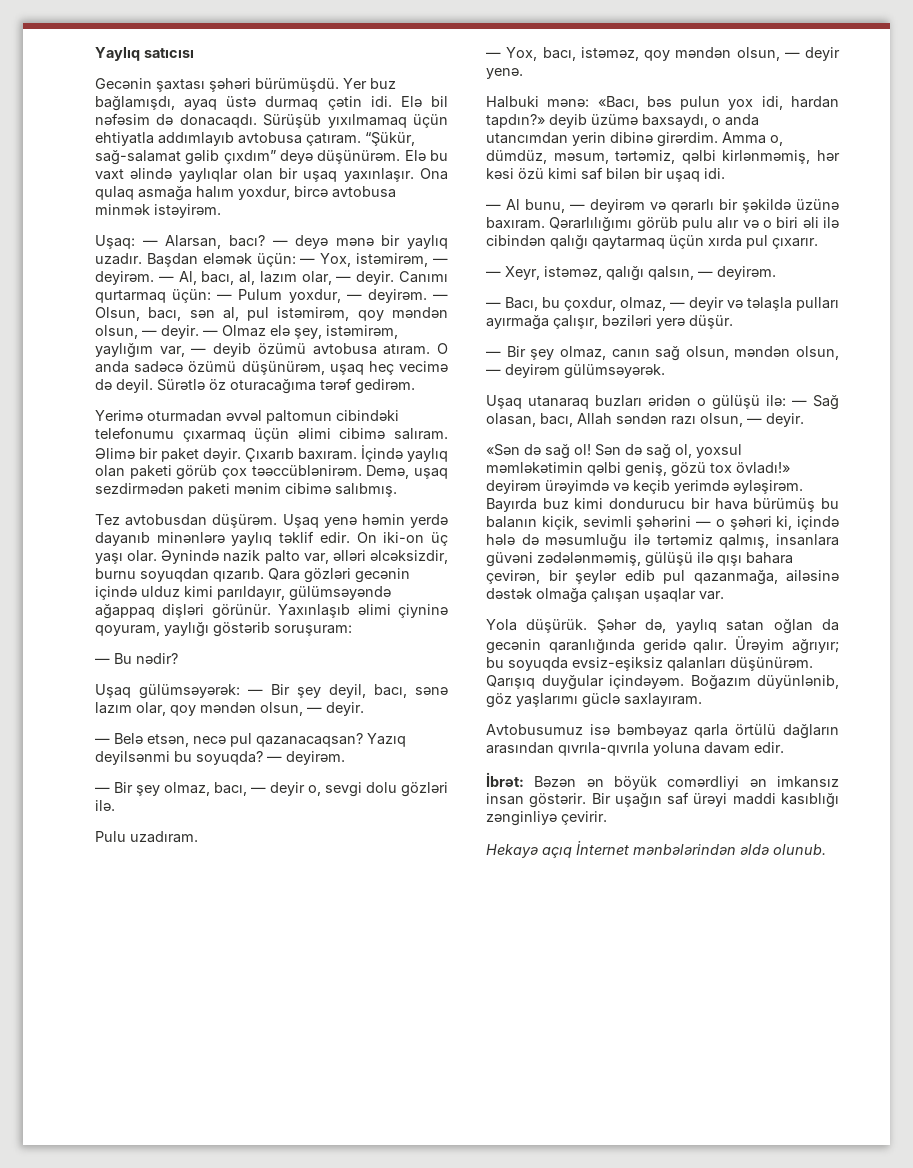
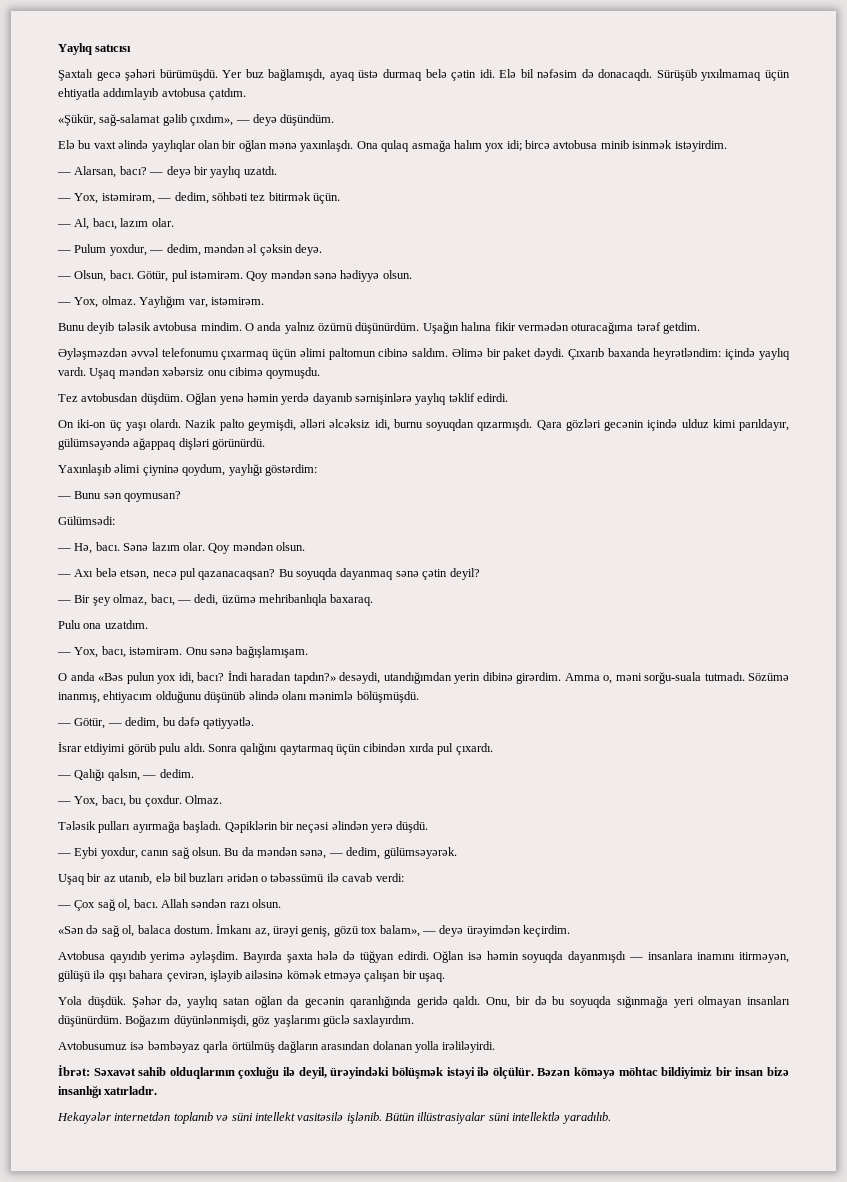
[95,78,205,92] Gecənin şaxtası -> [58,69,121,81] Şaxtalı gecə
(319, 103) none -> [425,69,447,78] belə
[306,132,415,146] [95,150,401,165] çatıram. “Şükür, sağ-salamat gəlib çıxdım” deyə düşünürəm. -> [209,88,247,100] [58,114,335,126] çatdım. // «Şükür, sağ-salamat gəlib çıxdım», — deyə düşündüm. //
[303,168,414,182] uşaq yaxınlaşır. -> [238,140,354,152] oğlan mənə yaxınlaşdı.
[238,186,396,200] [95,204,221,218] [95,235,135,249] yoxdur, bircə avtobusa minmək istəyirəm. // Uşaq: -> [485,140,727,152] yox idi; bircə avtobusa minib isinmək istəyirdim. //
[335,238,374,246] mənə -> (191, 172) none
[95,253,448,267] [95,271,448,285] [95,289,448,303] [95,307,448,321] [95,325,398,339] [95,343,448,358] [95,361,448,375] [95,378,415,394] [95,410,399,424] [95,427,448,442] [95,445,448,462] [95,465,448,480] [95,483,397,497] uzadır. Başdan eləmək üçün: — Yox, istəmirəm, — deyirəm. — Al, bacı, al, lazım olar, — deyir. Canımı qurtarmaq üçün: — Pulum yoxdur, — deyirəm. — Olsun, bacı, sən al, pul istəmirəm, qoy məndən olsun, — deyir. — Olmaz elə şey, istəmirəm, yaylığım var, — deyib özümü avtobusa atıram. O anda sadəcə özümü düşünürəm, uşaq heç vecimə də deyil. Sürətlə öz oturacağıma tərəf gedirəm. // Yerimə oturmadan əvvəl paltomun cibindəki telefonumu çıxarmaq üçün əlimi cibimə salıram. Əlimə bir paket dəyir. Çıxarıb baxıram. İçində yaylıq olan paketi görüb çox təəccüblənirəm. Demə, uşaq sezdirmədən paketi mənim cibimə salıbmış. -> [243,166,277,175] [57,192,340,204] [57,218,174,230] [57,244,322,256] [57,270,412,282] [57,296,264,308] [58,322,700,334] [58,348,790,360] [58,367,321,379] uzatdı. // — Yox, istəmirəm, — dedim, söhbəti tez bitirmək üçün. // — Al, bacı, lazım olar. // — Pulum yoxdur, — dedim, məndən əl çəksin deyə. // — Olsun, bacı. Götür, pul istəmirəm. Qoy məndən sənə hədiyyə olsun. // — Yox, olmaz. Yaylığım var, istəmirəm. // Bunu deyib tələsik avtobusa mindim. O anda yalnız özümü düşünürdüm. Uşağın halına fikir vermədən oturacağıma tərəf getdim. // Əyləşməzdən əvvəl telefonumu çıxarmaq üçün əlimi paltomun cibinə saldım. Əlimə bir paket dəydi. Çıxarıb baxanda heyrətləndim: içində yaylıq vardı. Uşaq məndən xəbərsiz onu cibimə qoymuşdu.
[212,514,319,528] düşürəm. Uşaq -> [140,393,218,405] düşdüm. Oğlan
[156,532,225,543] minənlərə -> [355,393,412,405] sərnişinlərə
[319,532,350,543] edir. -> [477,393,509,402] edirdi. //
[127,550,449,564] olar. Əynində nazik palto var, əlləri əlcəksizdir, -> [150,419,390,431] olardı. Nazik palto geymişdi, əlləri əlcəksiz idi,
[213,568,264,582] qızarıb. -> [477,419,533,431] qızarmışdı.
[211,604,271,619] görünür. -> [212,438,266,450] görünürdü. //
[95,622,352,637] [95,653,178,664] [95,684,448,699] [95,702,364,716] [95,733,406,747] [95,751,345,765] qoyuram, yaylığı göstərib soruşuram: // — Bu nədir? // Uşaq gülümsəyərək: — Bir şey deyil, bacı, sənə lazım olar, qoy məndən olsun, — deyir. // — Belə etsən, necə pul qazanacaqsan? Yazıq deyilsənmi bu soyuqda? — deyirəm. -> [182,464,317,476] [57,491,182,502] [58,516,115,525] [57,542,305,554] [57,568,480,580] qoydum, yaylığı göstərdim: // — Bunu sən qoymusan? // Gülümsədi: // — Hə, bacı. Sənə lazım olar. Qoy məndən olsun. // — Axı belə etsən, necə pul qazanacaqsan? Bu soyuqda dayanmaq sənə çətin deyil?
[270,782,448,797] [95,800,115,811] deyir o, sevgi dolu gözləri ilə. -> [194,594,374,606] dedi, üzümə mehribanlıqla baxaraq.
[130,831,198,843] [486,47,840,61] [486,68,523,79] [486,96,839,110] [486,114,759,128] [486,132,568,144] uzadıram. // — Yox, bacı, istəməz, qoy məndən olsun, — deyir yenə. // Halbuki mənə: «Bacı, bəs pulun yox idi, hardan tapdın?» deyib üzümə baxsaydı, o anda utancımdan -> [83,620,148,629] [57,646,309,658] [58,671,452,684] ona uzatdım. // — Yox, bacı, istəmirəm. Onu sənə bağışlamışam. // O anda «Bəs pulun yox idi, bacı? İndi haradan tapdın?» desəydi, utandığımdan
[486,150,840,164] [486,167,725,182] [486,199,839,213] [486,217,839,232] [486,235,588,250] dümdüz, məsum, tərtəmiz, qəlbi kirlənməmiş, hər kəsi özü kimi saf bilən bir uşaq idi. // — Al bunu, — deyirəm və qərarlı bir şəkildə üzünə baxıram. Qərarlılığımı görüb pulu alır və o biri əli ilə cibindən qalığı -> [615,672,789,684] [58,691,419,703] [57,717,255,729] [58,742,278,755] məni sorğu-suala tutmadı. Sözümə inanmış, ehtiyacım olduğunu düşünüb əlində olanı mənimlə bölüşmüşdü. // — Götür, — dedim, bu dəfə qətiyyətlə. // İsrar etdiyimi görüb pulu aldı. Sonra qalığını
(704, 242) none -> [363,743,407,752] cibindən
[772,238,818,249] [486,266,644,281] çıxarır. // — Xeyr, istəməz, qalığı -> [455,743,493,755] [57,769,106,781] çıxardı. // — Qalığı
[717,266,776,280] [486,297,839,311] [486,315,733,330] [486,346,839,361] [486,364,665,379] [486,395,839,410] [486,413,804,427] [486,444,742,459] [486,462,790,477] [486,480,803,494] [486,498,839,512] [486,516,839,530] [486,534,839,549] [486,552,641,567] deyirəm. // — Bacı, bu çoxdur, olmaz, — deyir və təlaşla pulları ayırmağa çalışır, bəziləri yerə düşür. // — Bir şey olmaz, canın sağ olsun, məndən olsun, — deyirəm gülümsəyərək. // Uşaq utanaraq buzları əridən o gülüşü ilə: — Sağ olasan, bacı, Allah səndən razı olsun, — deyir. // «Sən də sağ ol! Sən də sağ ol, yoxsul məmləkətimin qəlbi geniş, gözü tox övladı!» deyirəm ürəyimdə və keçib yerimdə əyləşirəm. Bayırda buz kimi dondurucu bir hava bürümüş bu balanın kiçik, sevimli şəhərini — o şəhəri ki, içində hələ də məsumluğu ilə tərtəmiz qalmış, insanlara güvəni zədələnməmiş, -> [159,769,194,778] [57,795,222,807] [58,821,429,833] [57,847,457,859] [58,873,404,885] [57,899,281,911] [58,924,570,937] [58,951,789,963] dedim. // — Yox, bacı, bu çoxdur. Olmaz. // Tələsik pulları ayırmağa başladı. Qəpiklərin bir neçəsi əlindən yerə düşdü. // — Eybi yoxdur, canın sağ olsun. Bu da məndən sənə, — dedim, gülümsəyərək. // Uşaq bir az utanıb, elə bil buzları əridən o təbəssümü ilə cavab verdi: // — Çox sağ ol, bacı. Allah səndən razı olsun. // «Sən də sağ ol, balaca dostum. İmkanı az, ürəyi geniş, gözü tox balam», — deyə ürəyimdən keçirdim. // Avtobusa qayıdıb yerimə əyləşdim. Bayırda şaxta hələ də tüğyan edirdi. Oğlan isə həmin soyuqda dayanmışdı — insanlara inamını itirməyən,
[548,570,839,585] [486,588,724,603] bir şeylər edib pul qazanmağa, ailəsinə dəstək olmağa çalışan uşaqlar var. -> [209,970,446,982] işləyib ailəsinə kömək etməyə çalışan bir uşaq.
[526,619,588,633] düşürük. -> [87,996,126,1008] düşdük.
[693,636,839,654] [486,657,813,671] [486,675,839,690] qalır. Ürəyim ağrıyır; bu soyuqda evsiz-eşiksiz qalanları düşünürəm. Qarışıq duyğular içindəyəm. Boğazım düyünlənib, -> [453,996,790,1008] [58,1015,249,1027] qaldı. Onu, bir də bu soyuqda sığınmağa yeri olmayan insanları düşünürdüm. Boğazım düyünlənmişdi,
[624,693,702,707] saxlayıram. -> [353,1015,415,1027] saxlayırdım.
[735,724,777,735] örtülü -> [231,1041,275,1053] örtülmüş
[558,742,784,756] [486,772,839,790] [486,792,839,808] [486,811,607,826] [486,841,826,858] qıvrıla-qıvrıla yoluna davam edir. // İbrət: Bəzən ən böyük comərdliyi ən imkansız insan göstərir. Bir uşağın saf ürəyi maddi kasıblığı zənginliyə çevirir. // Hekayə açıq İnternet mənbələrindən əldə olunub. -> [372,1041,496,1053] [58,1065,789,1079] [58,1085,158,1098] [57,1112,611,1124] dolanan yolla irəliləyirdi. // İbrət: Səxavət sahib olduqlarının çoxluğu ilə deyil, ürəyindəki bölüşmək istəyi ilə ölçülür. Bəzən köməyə möhtac bildiyimiz bir insan bizə insanlığı xatırladır. // Hekayələr internetdən toplanıb və süni intellekt vasitəsilə işlənib. Bütün illüstrasiyalar süni intellektlə yaradılıb.

